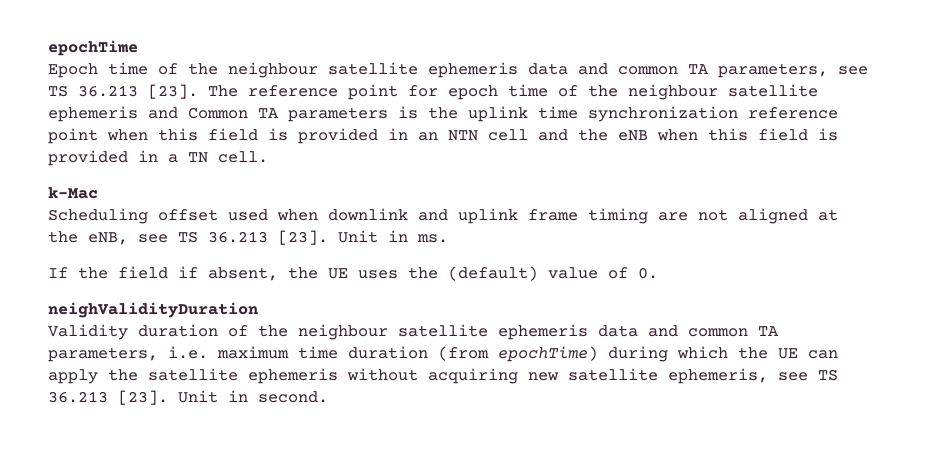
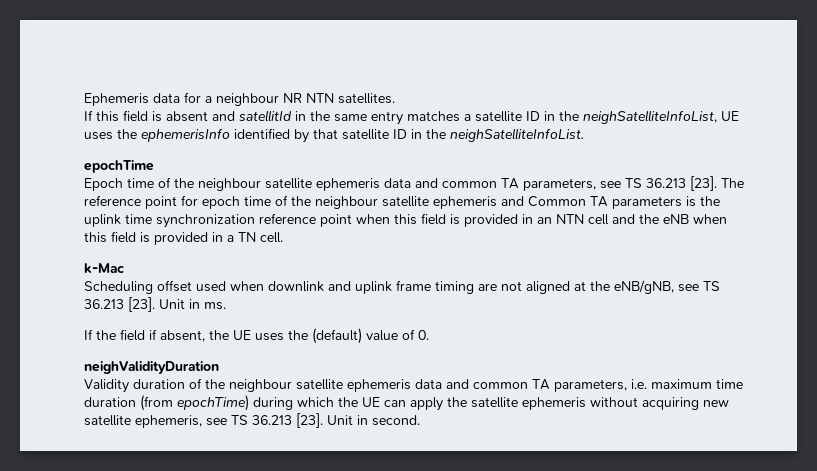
(48, 48) none -> [84,92,395,106] [84,110,739,125] [84,128,584,143] Ephemeris data for a neighbour NR NTN satellites. // If this field is absent and satellitId in the same entry matches a satellite ID in the neighSatelliteInfoList, UE uses the ephemerisInfo identified by that satellite ID in the neighSatelliteInfoList. //
[88,232,128,245] eNB, -> [614,280,674,294] eNB/gNB,

